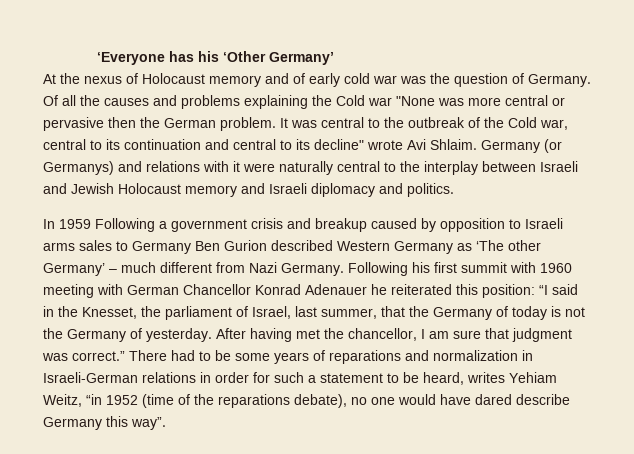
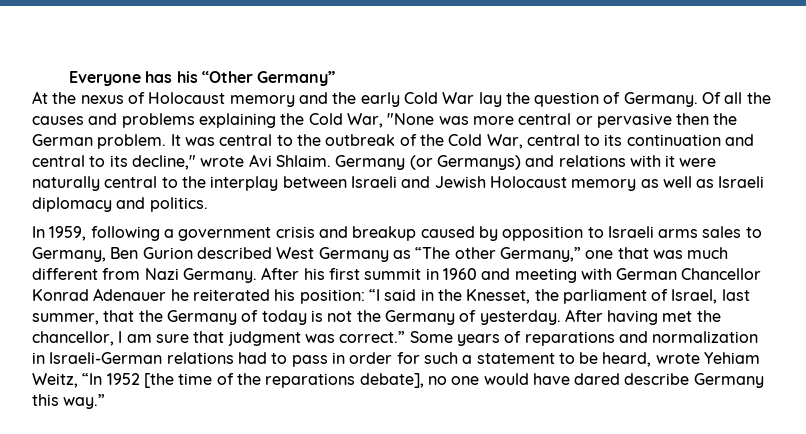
[97,52,166,65] ‘Everyone -> [68,71,141,86] Everyone
[223,51,335,65] ‘Other Germany’ -> [201,71,336,86] “Other Germany”
[293,73,426,87] of early cold war was -> [332,92,502,107] the early Cold War lay
[368,97,392,106] war -> [346,113,383,128] War,
[540,119,568,130] war, -> [486,134,523,149] War,
[314,139,364,150] decline" -> [131,155,196,170] decline,"
[241,183,265,194] and -> [640,176,715,188] as well as
[59,218,155,232] 1959 Following -> [49,226,160,241] 1959, following
[132,241,191,254] Germany -> [32,247,106,262] Germany,
[337,241,390,251] Western -> [276,247,315,259] West
[476,240,541,251] [43,263,117,276] ‘The other Germany’ – -> [415,247,683,262] “The other Germany,” one that was
[348,262,408,276] Following -> [261,267,300,280] After
[510,262,572,273] with 1960 -> [425,268,511,280] in 1960 and
[456,284,478,295] this -> [274,289,296,301] his
[129,350,270,361] There had to be some -> [409,331,453,343] Some
(196, 377) none -> [237,352,328,367] had to pass
[467,372,505,383] writes -> [655,353,700,364] wrote
[86,394,174,408] “in 1952 (time -> [82,373,213,388] “In 1952 [the time
[294,394,347,408] debate), -> [359,373,424,388] debate],
[131,417,166,430] way”. -> [63,394,106,409] way.”

